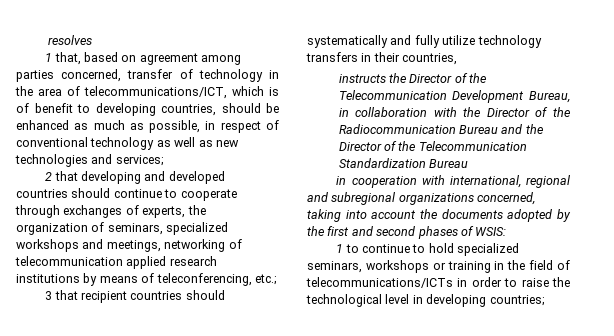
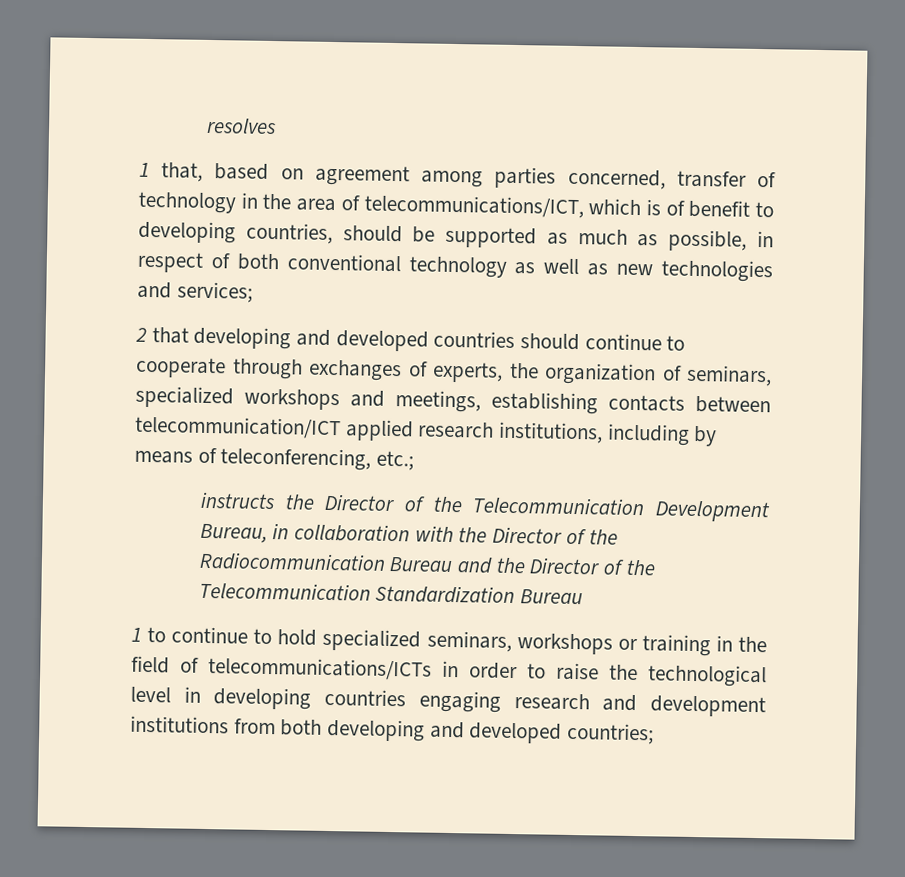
[16,120,69,130] enhanced -> [445,226,538,249] supported
(279, 125) none -> [236,253,280,271] both
[164,239,242,252] [15,256,217,269] [16,274,80,283] networking of telecommunication applied research institutions -> [491,391,771,415] [135,415,690,446] establishing contacts between telecommunication/ICT applied research institutions, including
[45,290,225,303] [307,35,542,48] [306,52,458,65] // 3 that recipient countries should systematically and fully utilize technology transfers in their countries, -> (415, 460) none
[336,175,571,188] [307,192,536,205] [307,209,571,222] [307,226,507,239] // in cooperation with international, regional and subregional organizations concerned, taking into account the documents adopted by the first and second phases of WSIS: -> (584, 597) none
(487, 300) none -> [324,688,766,718] [130,715,563,744] countries engaging research and development institutions from both developing and developed

